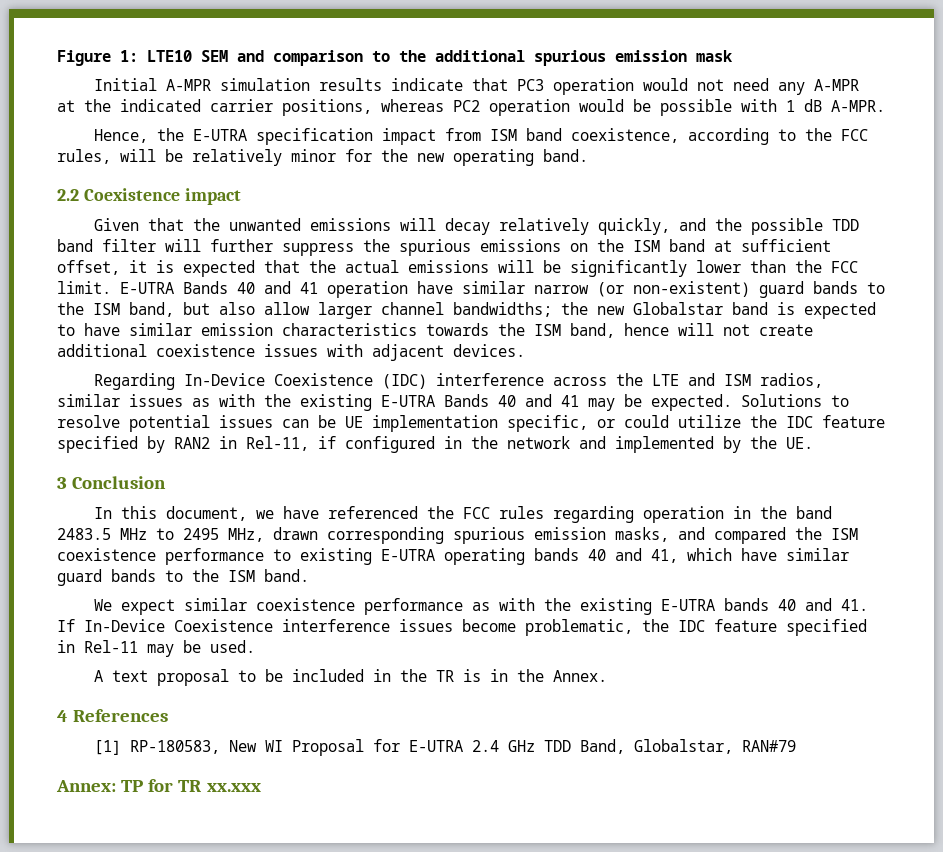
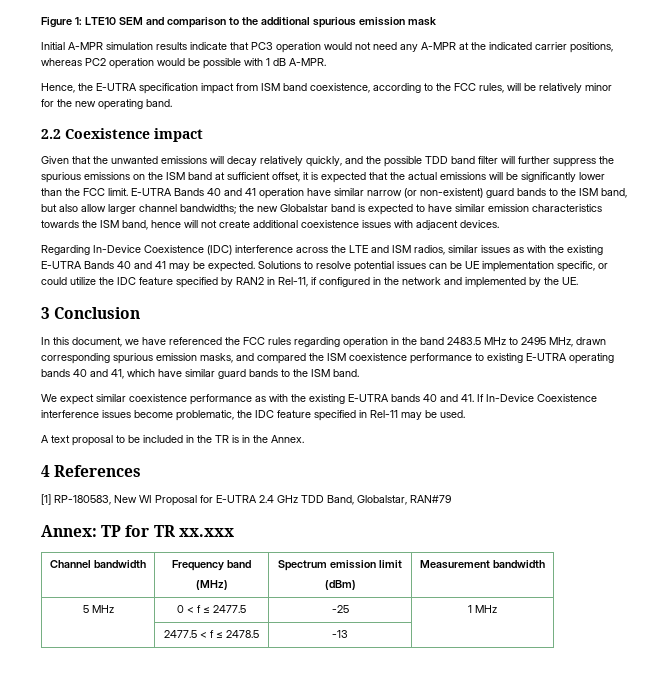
(261, 787) none -> [50,560,146,568] [172,560,251,571] [195,580,228,590] [278,560,402,571] [324,580,356,590] [420,560,545,569] [82,605,114,613] [177,605,246,613] [331,605,349,613] [468,605,497,613] [164,630,259,638] [332,630,348,638] // Channel bandwidth | Frequency band // (MHz) | Spectrum emission limit // (dBm) | Measurement bandwidth // 5 MHz | 0 < f ≤ 2477.5 | -25 | 1 MHz // | 2477.5 < f ≤ 2478.5 | -13 |

